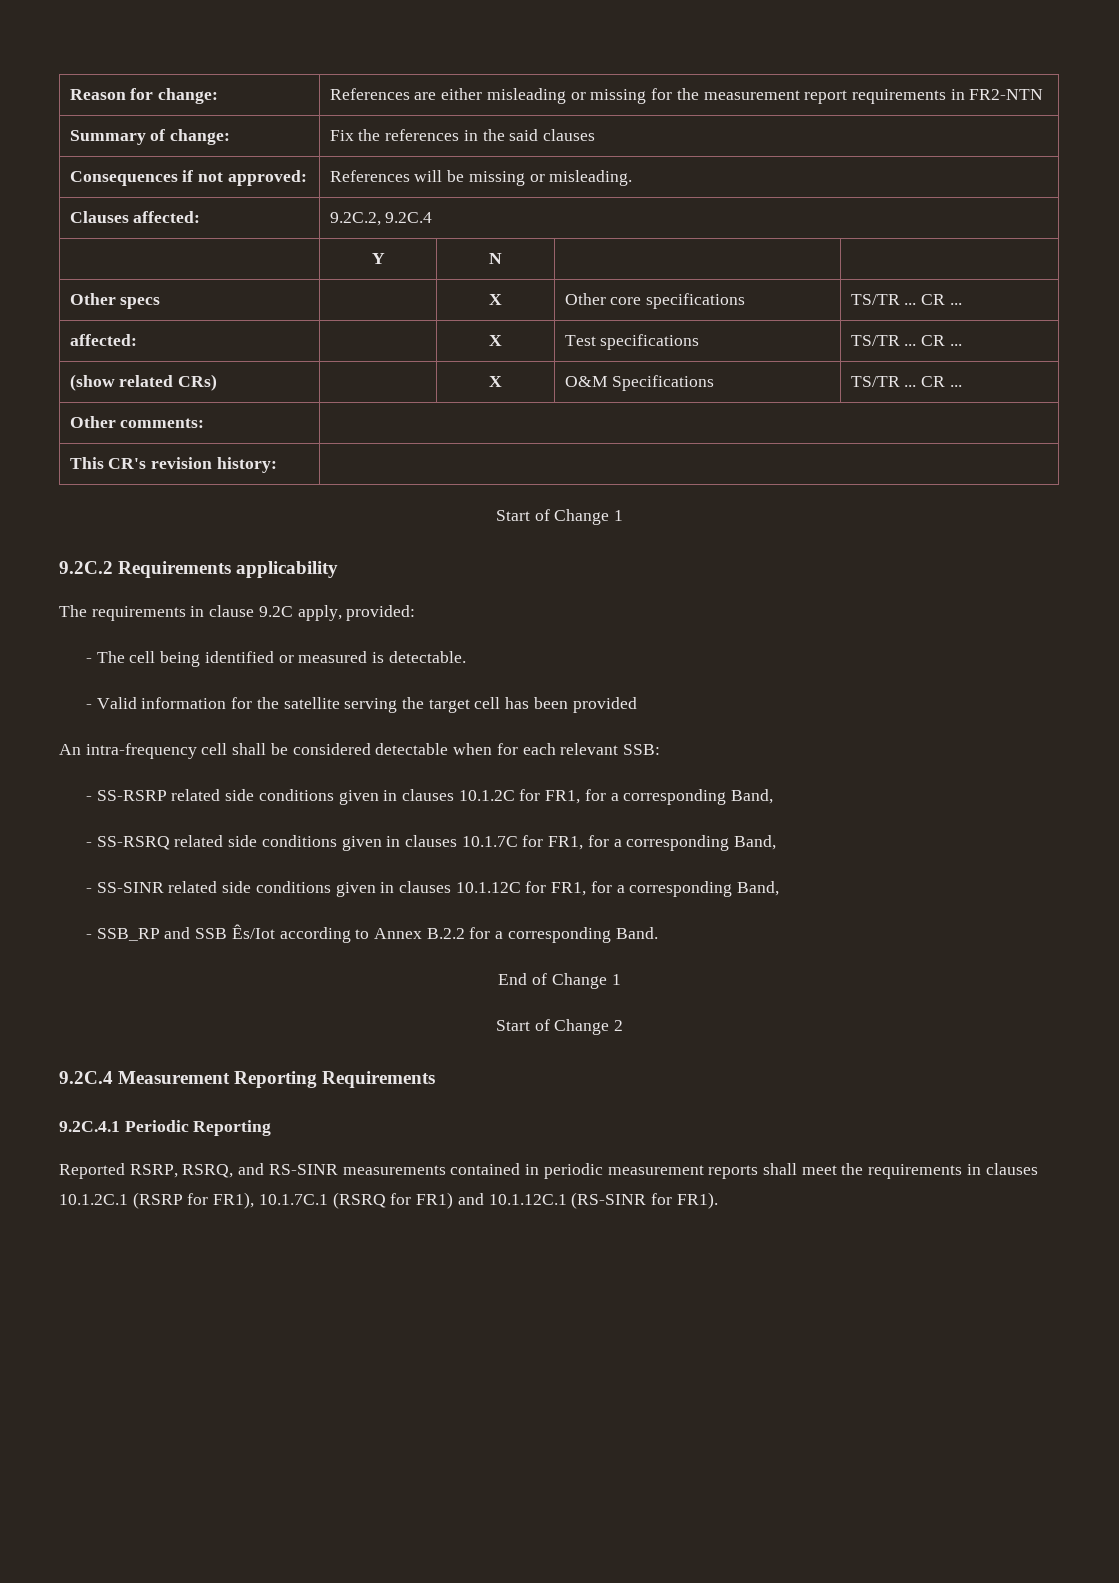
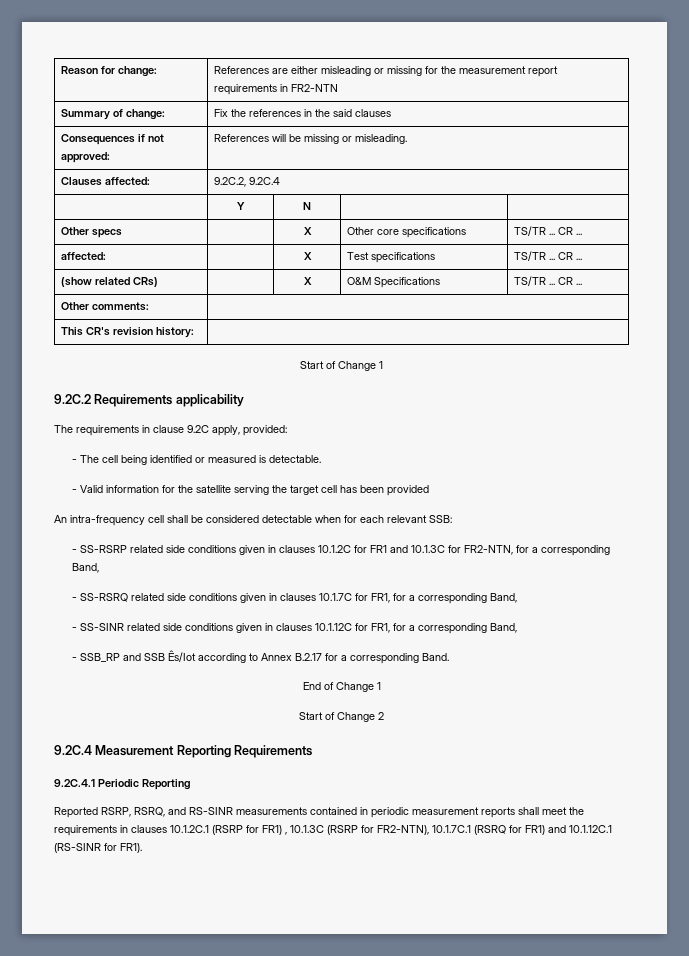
[545,790,581,804] FR1, -> [370,545,514,555] FR1 and 10.1.3C for FR2-NTN,
[426,928,465,939] B.2.2 -> [295,653,323,661] B.2.17
[213,1192,255,1209] FR1), -> [262,825,429,835] FR1) , 10.1.3C (RSRP for FR2-NTN),

